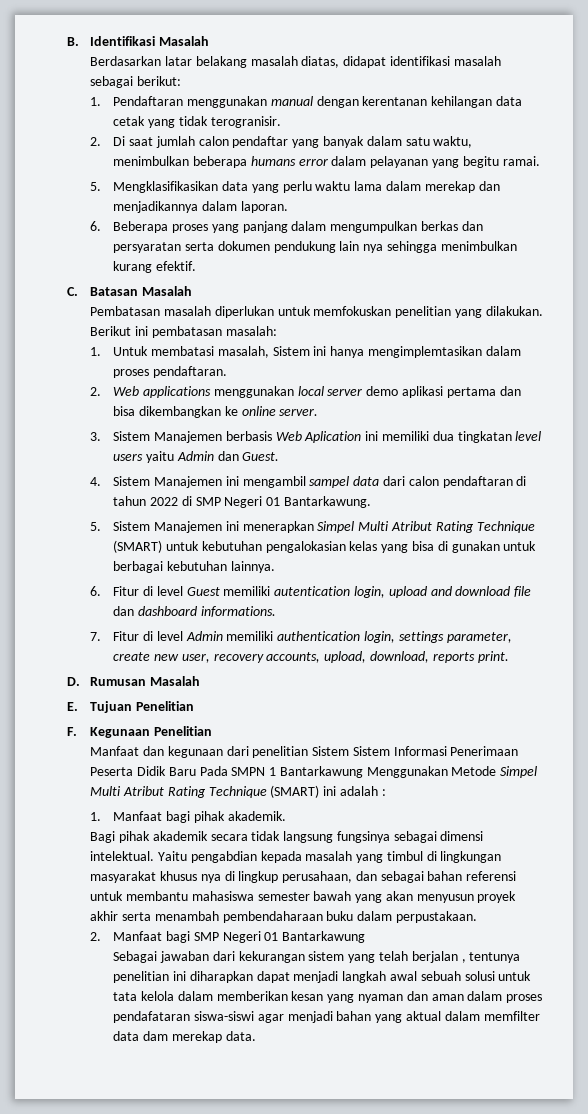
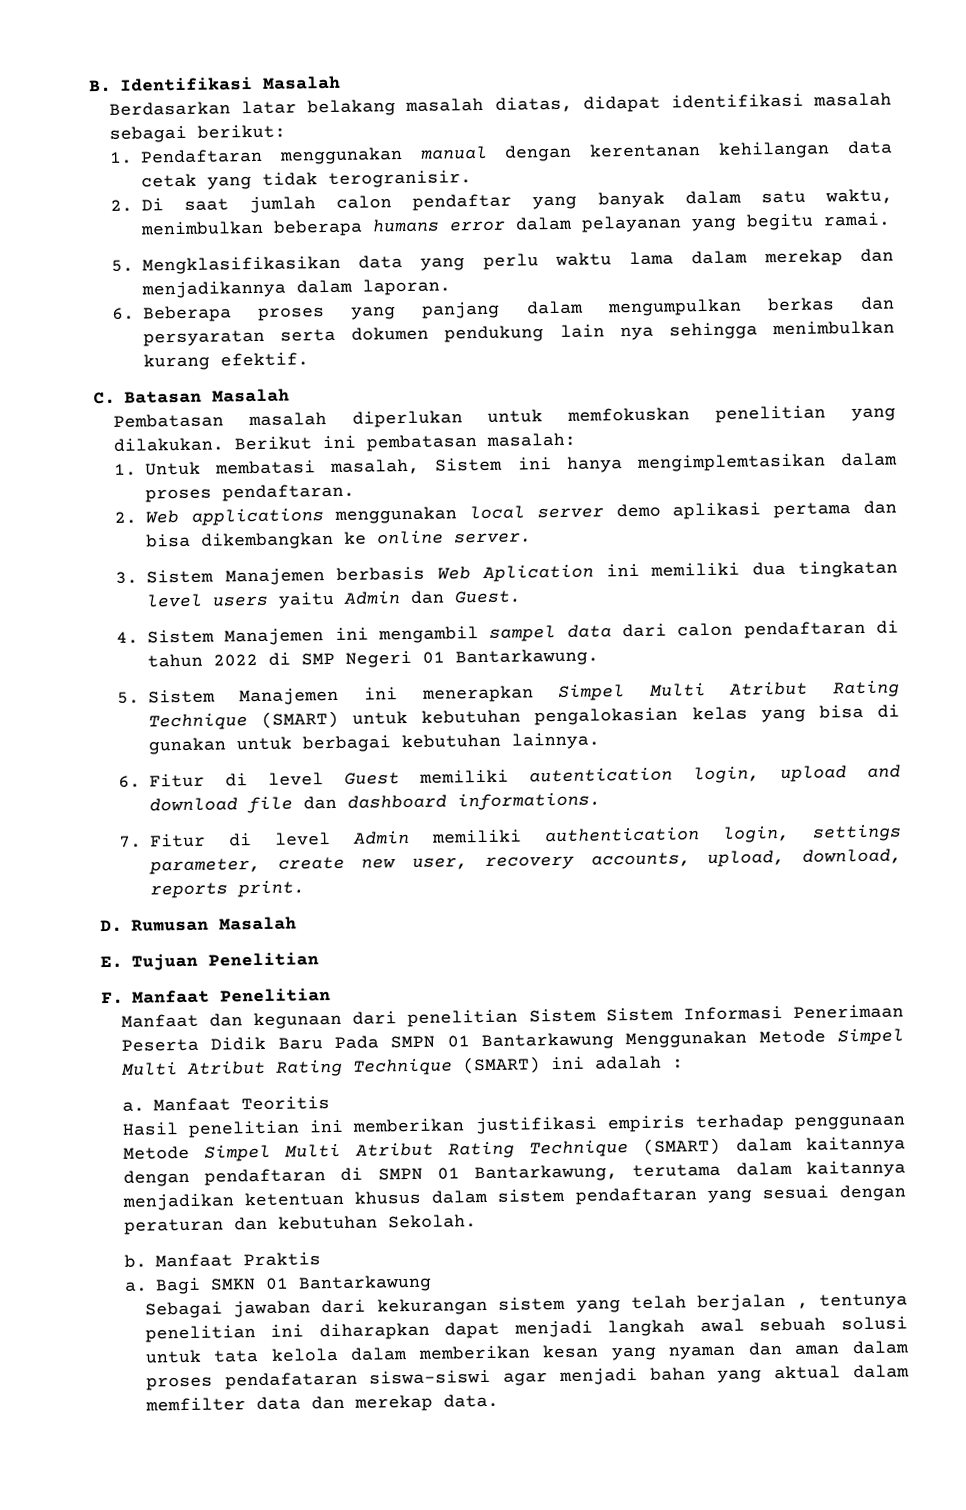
[90,727,151,738] Kegunaan -> [131,989,210,1004] Manfaat
[269,767,277,776] 1 -> [446,1035,470,1048] 01
[90,811,286,823] [90,831,484,843] [90,851,502,863] [90,871,517,883] [90,891,517,903] [90,911,477,923] [90,931,261,943] 1. Manfaat bagi pihak akademik. // Bagi pihak akademik secara tidak langsung fungsinya sebagai dimensi intelektual. Yaitu pengabdian kepada masalah yang timbul di lingkungan masyarakat khusus nya di lingkup perusahaan, dan sebagai bahan referensi untuk membantu mahasiswa semester bawah yang akan menyusun proyek akhir serta menambah pembendaharaan buku dalam perpustakaan. // 2. Manfaat bagi SMP Negeri -> [121,1096,330,1112] [121,1114,906,1138] [122,1136,906,1162] [122,1160,906,1187] [121,1184,906,1211] [123,1214,477,1235] [123,1252,321,1268] [123,1277,256,1295] a. Manfaat Teoritis // Hasil penelitian ini memberikan justifikasi empiris terhadap penggunaan Metode Simpel Multi Atribut Rating Technique (SMART) dalam kaitannya dengan pendaftaran di SMPN 01 Bantarkawung, terutama dalam kaitannya menjadikan ketentuan khusus dalam sistem pendaftaran yang sesuai dengan peraturan dan kebutuhan Sekolah. // b. Manfaat Praktis // a. Bagi SMKN
[143,1031,169,1041] dam -> [310,1395,345,1410] dan

